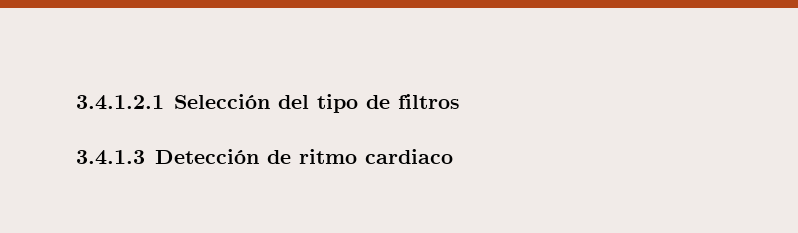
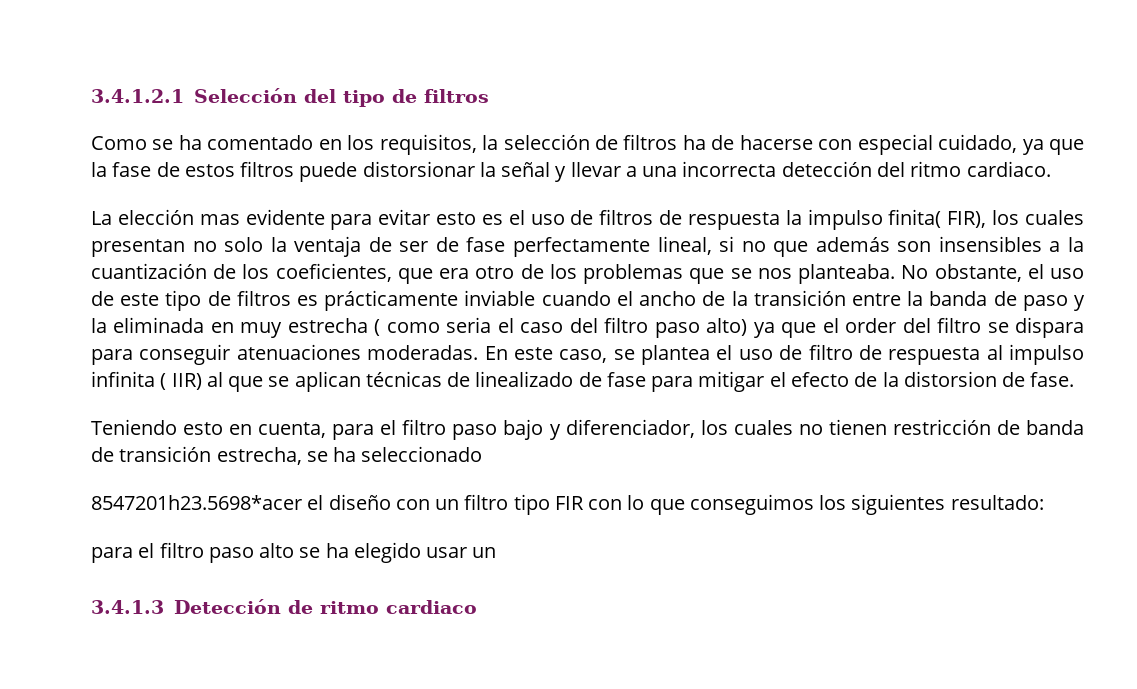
(461, 101) none -> [91,134,1084,155] [91,161,1051,182] [91,209,1085,230] [91,236,1084,257] [91,263,1085,284] [91,290,1085,311] [91,317,1084,338] [91,344,1084,365] [91,371,1075,392] [91,419,1084,440] [91,446,483,465] [91,494,1044,515] [91,542,497,563] // Como se ha comentado en los requisitos, la selección de filtros ha de hacerse con especial cuidado, ya que la fase de estos filtros puede distorsionar la señal y llevar a una incorrecta detección del ritmo cardiaco. // La elección mas evidente para evitar esto es el uso de filtros de respuesta la impulso finita( FIR), los cuales presentan no solo la ventaja de ser de fase perfectamente lineal, si no que además son insensibles a la cuantización de los coeficientes, que era otro de los problemas que se nos planteaba. No obstante, el uso de este tipo de filtros es prácticamente inviable cuando el ancho de la transición entre la banda de paso y la eliminada en muy estrecha ( como seria el caso del filtro paso alto) ya que el order del filtro se dispara para conseguir atenuaciones moderadas. En este caso, se plantea el uso de filtro de respuesta al impulso infinita ( IIR) al que se aplican técnicas de linealizado de fase para mitigar el efecto de la distorsion de fase. // Teniendo esto en cuenta, para el filtro paso bajo y diferenciador, los cuales no tienen restricción de banda de transición estrecha, se ha seleccionado // 8547201h23.5698*acer el diseño con un filtro tipo FIR con lo que conseguimos los siguientes resultado: // para el filtro paso alto se ha elegido usar un

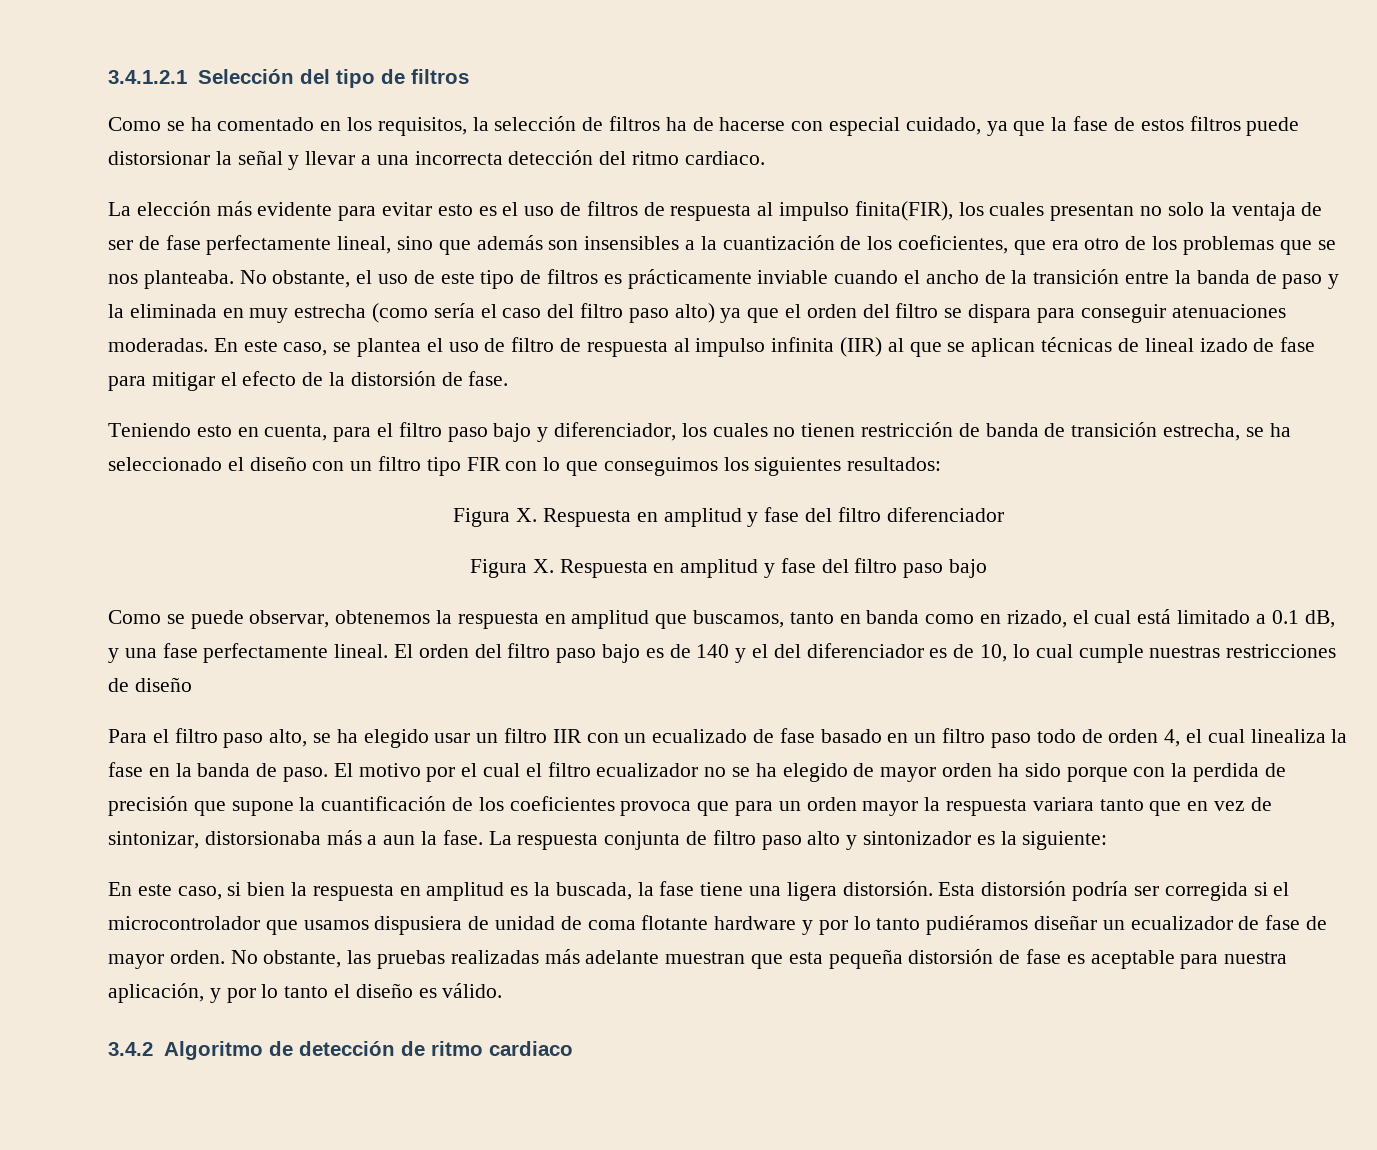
[199,214,240,225] mas -> [216,201,252,216] más
[785,209,987,230] la impulso finita( FIR), -> [757,201,953,221] al impulso finita(FIR),
[719,236,766,252] si no -> [397,236,434,250] sino
[374,317,492,336] ( como seria -> [372,303,475,323] (como sería
[845,318,897,333] order -> [806,304,857,318] orden
[160,373,202,390] ( IIR) -> [840,337,883,357] (IIR)
[475,371,574,387] linealizado -> [1144,338,1248,352] lineal izado
[903,371,997,387] distorsion -> [350,371,436,386] distorsión
[91,495,302,510] // 8547201h23.5698*acer -> (222, 464) none
[950,495,1044,510] [91,542,295,563] resultado: // para el filtro paso alto -> [847,457,942,471] [453,507,1004,527] [469,558,988,578] [108,609,1335,629] [108,643,1337,663] [108,677,192,692] [108,728,308,748] resultados: // Figura X. Respuesta en amplitud y fase del filtro diferenciador // Figura X. Respuesta en amplitud y fase del filtro paso bajo // Como se puede observar, obtenemos la respuesta en amplitud que buscamos, tanto en banda como en rizado, el cual está limitado a 0.1 dB, y una fase perfectamente lineal. El orden del filtro paso bajo es de 140 y el del diferenciador es de 10, lo cual cumple nuestras restricciones de diseño // Para el filtro paso alto,
[91,599,281,614] // 3.4.1.3 Detección -> [504,728,1348,748] [108,762,1286,782] [108,796,1272,816] [108,830,1108,850] [108,881,1290,901] [108,915,1328,935] [108,949,1288,969] [108,983,503,1003] [108,1041,395,1060] filtro IIR con un ecualizado de fase basado en un filtro paso todo de orden 4, el cual linealiza la fase en la banda de paso. El motivo por el cual el filtro ecualizador no se ha elegido de mayor orden ha sido porque con la perdida de precisión que supone la cuantificación de los coeficientes provoca que para un orden mayor la respuesta variara tanto que en vez de sintonizar, distorsionaba más a aun la fase. La respuesta conjunta de filtro paso alto y sintonizador es la siguiente: // En este caso, si bien la respuesta en amplitud es la buscada, la fase tiene una ligera distorsión. Esta distorsión podría ser corregida si el microcontrolador que usamos dispusiera de unidad de coma flotante hardware y por lo tanto pudiéramos diseñar un ecualizador de fase de mayor orden. No obstante, las pruebas realizadas más adelante muestran que esta pequeña distorsión de fase es aceptable para nuestra aplicación, y por lo tanto el diseño es válido. // 3.4.2 Algoritmo de detección

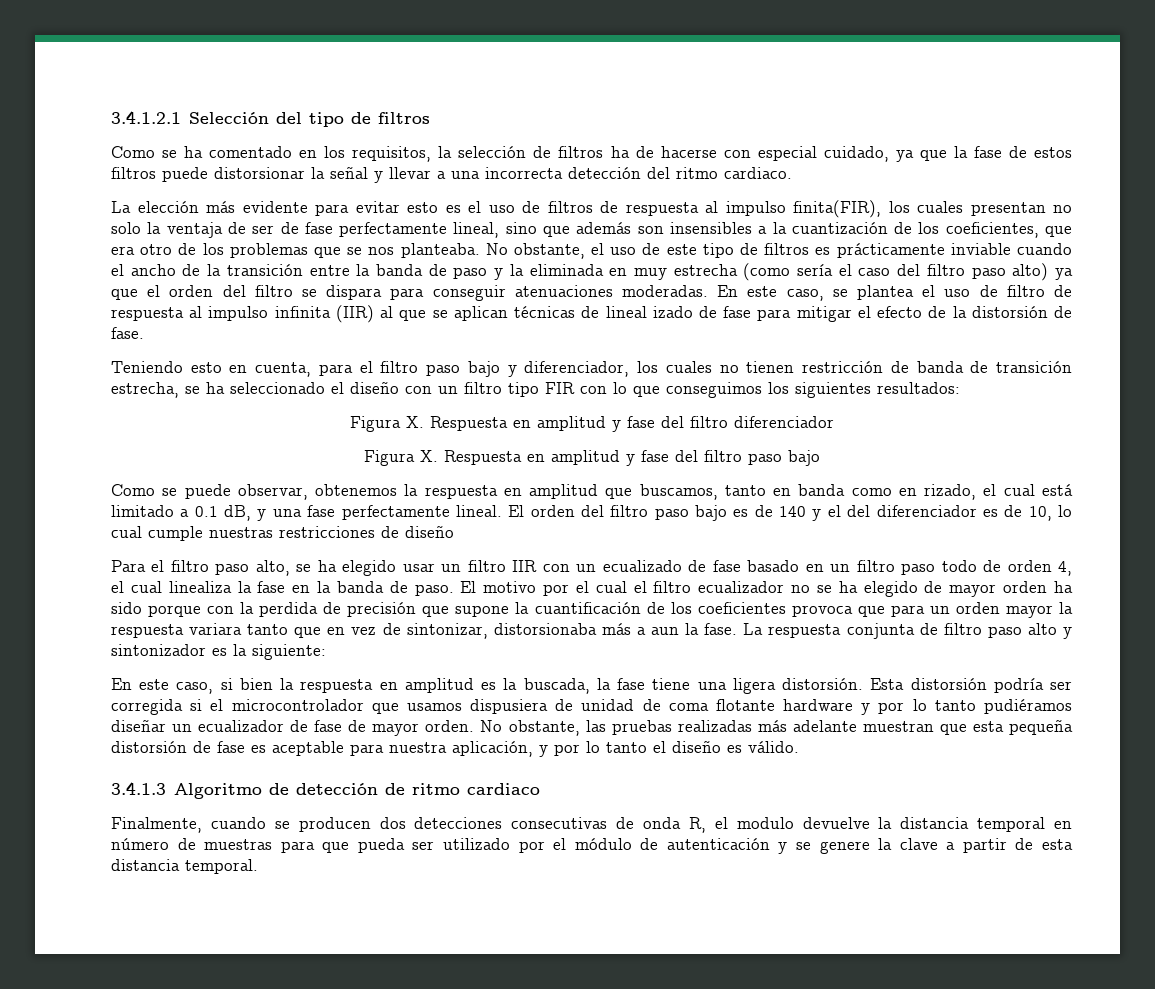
[108,1042,153,1056] 3.4.2 -> [111,782,166,795] 3.4.1.3
(573, 1048) none -> [111,817,1072,833] [111,838,1073,854] [111,859,258,874] // Finalmente, cuando se producen dos detecciones consecutivas de onda R, el modulo devuelve la distancia temporal en número de muestras para que pueda ser utilizado por el módulo de autenticación y se genere la clave a partir de esta distancia temporal.

